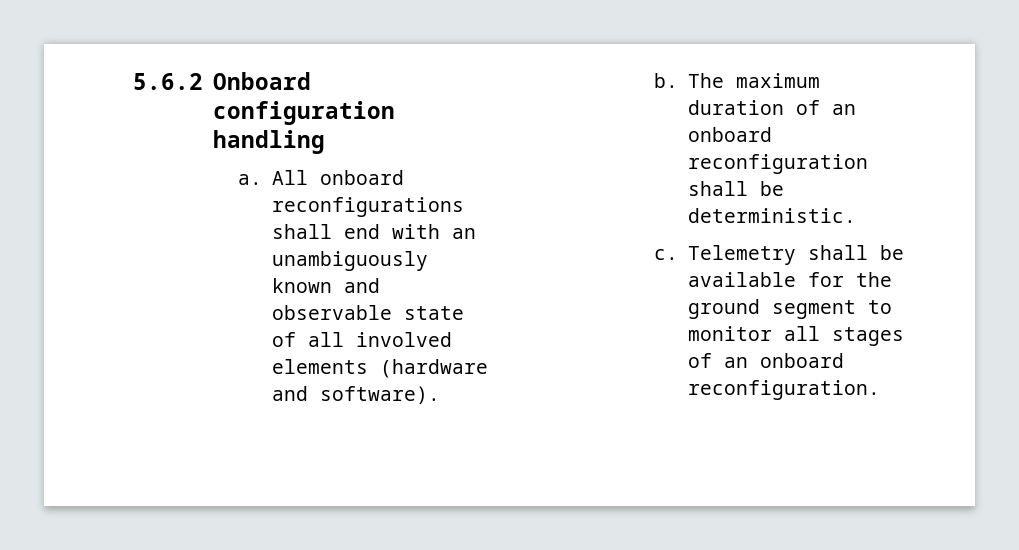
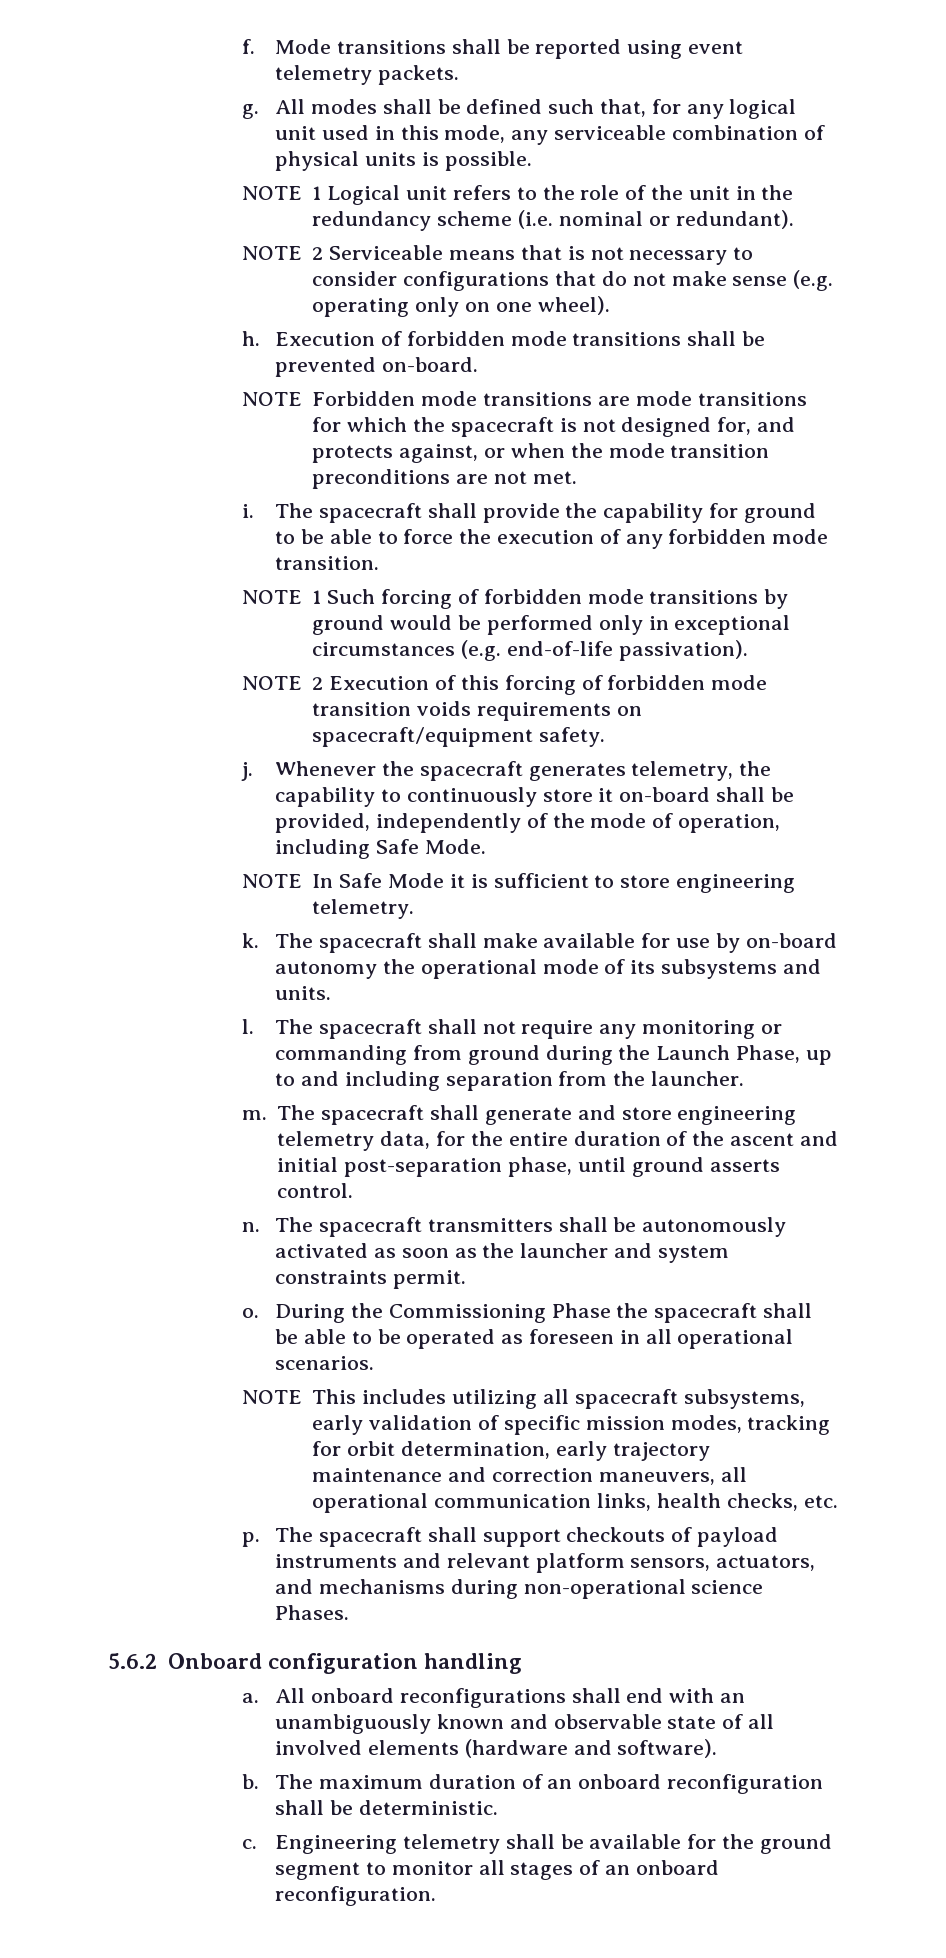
(133, 81) none -> [241,39,744,59] [275,65,459,85] [241,99,797,119] [275,125,825,145] [275,151,532,171] [241,185,794,205] [312,210,794,231] [241,245,754,265] [312,270,834,291] [312,296,610,317] [241,331,766,346] [275,357,478,377] [241,391,807,406] [312,417,795,437] [312,443,770,463] [312,469,577,489] [241,503,816,523] [275,529,829,549] [275,556,380,570] [241,589,789,609] [312,615,791,635] [312,640,748,661] [241,675,768,695] [312,701,642,721] [312,727,606,747] [240,761,772,781] [275,787,794,807] [275,813,781,833] [275,839,486,859] [241,873,795,893] [312,899,415,919] [241,933,837,953] [275,959,821,979] [275,986,332,1000] [241,1019,782,1039] [275,1045,832,1065] [275,1071,745,1091] [241,1105,797,1125] [277,1131,838,1151] [277,1157,780,1177] [277,1183,354,1198] [241,1217,787,1237] [275,1243,729,1263] [275,1270,466,1289] [241,1303,813,1323] [275,1329,794,1349] [275,1356,375,1370] [241,1389,805,1409] [312,1415,831,1435] [312,1441,710,1461] [312,1467,747,1485] [312,1493,838,1513] [241,1527,779,1547] [275,1553,816,1573] [275,1579,764,1599] [275,1605,350,1620] f. Mode transitions shall be reported using event telemetry packets. // g. All modes shall be defined such that, for any logical unit used in this mode, any serviceable combination of physical units is possible. // NOTE 1 Logical unit refers to the role of the unit in the redundancy scheme (i.e. nominal or redundant). // NOTE 2 Serviceable means that is not necessary to consider configurations that do not make sense (e.g. operating only on one wheel). // h. Execution of forbidden mode transitions shall be prevented on-board. // NOTE Forbidden mode transitions are mode transitions for which the spacecraft is not designed for, and protects against, or when the mode transition preconditions are not met. // i. The spacecraft shall provide the capability for ground to be able to force the execution of any forbidden mode transition. // NOTE 1 Such forcing of forbidden mode transitions by ground would be performed only in exceptional circumstances (e.g. end-of-life passivation). // NOTE 2 Execution of this forcing of forbidden mode transition voids requirements on spacecraft/equipment safety. // j. Whenever the spacecraft generates telemetry, the capability to continuously store it on-board shall be provided, independently of the mode of operation, including Safe Mode. // NOTE In Safe Mode it is sufficient to store engineering telemetry. // k. The spacecraft shall make available for use by on-board autonomy the operational mode of its subsystems and units. // l. The spacecraft shall not require any monitoring or commanding from ground during the Launch Phase, up to and including separation from the launcher. // m. The spacecraft shall generate and store engineering telemetry data, for the entire duration of the ascent and initial post-separation phase, until ground asserts control. // n. The spacecraft transmitters shall be autonomously activated as soon as the launcher and system constraints permit. // o. During the Commissioning Phase the spacecraft shall be able to be operated as foreseen in all operational scenarios. // NOTE This includes utilizing all spacecraft subsystems, early validation of specific mission modes, tracking for orbit determination, early trajectory maintenance and correction maneuvers, all operational communication links, health checks, etc. // p. The spacecraft shall support checkouts of payload instruments and relevant platform sensors, actuators, and mechanisms during non-operational science Phases. //
[687,245,796,265] Telemetry -> [275,1834,500,1854] Engineering telemetry

